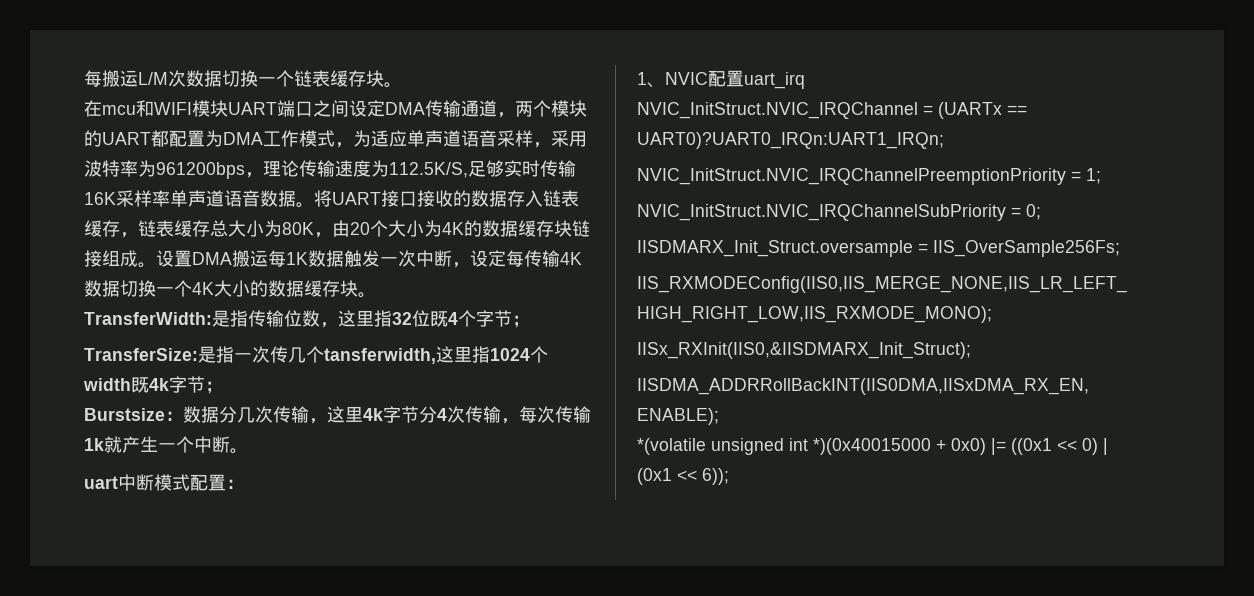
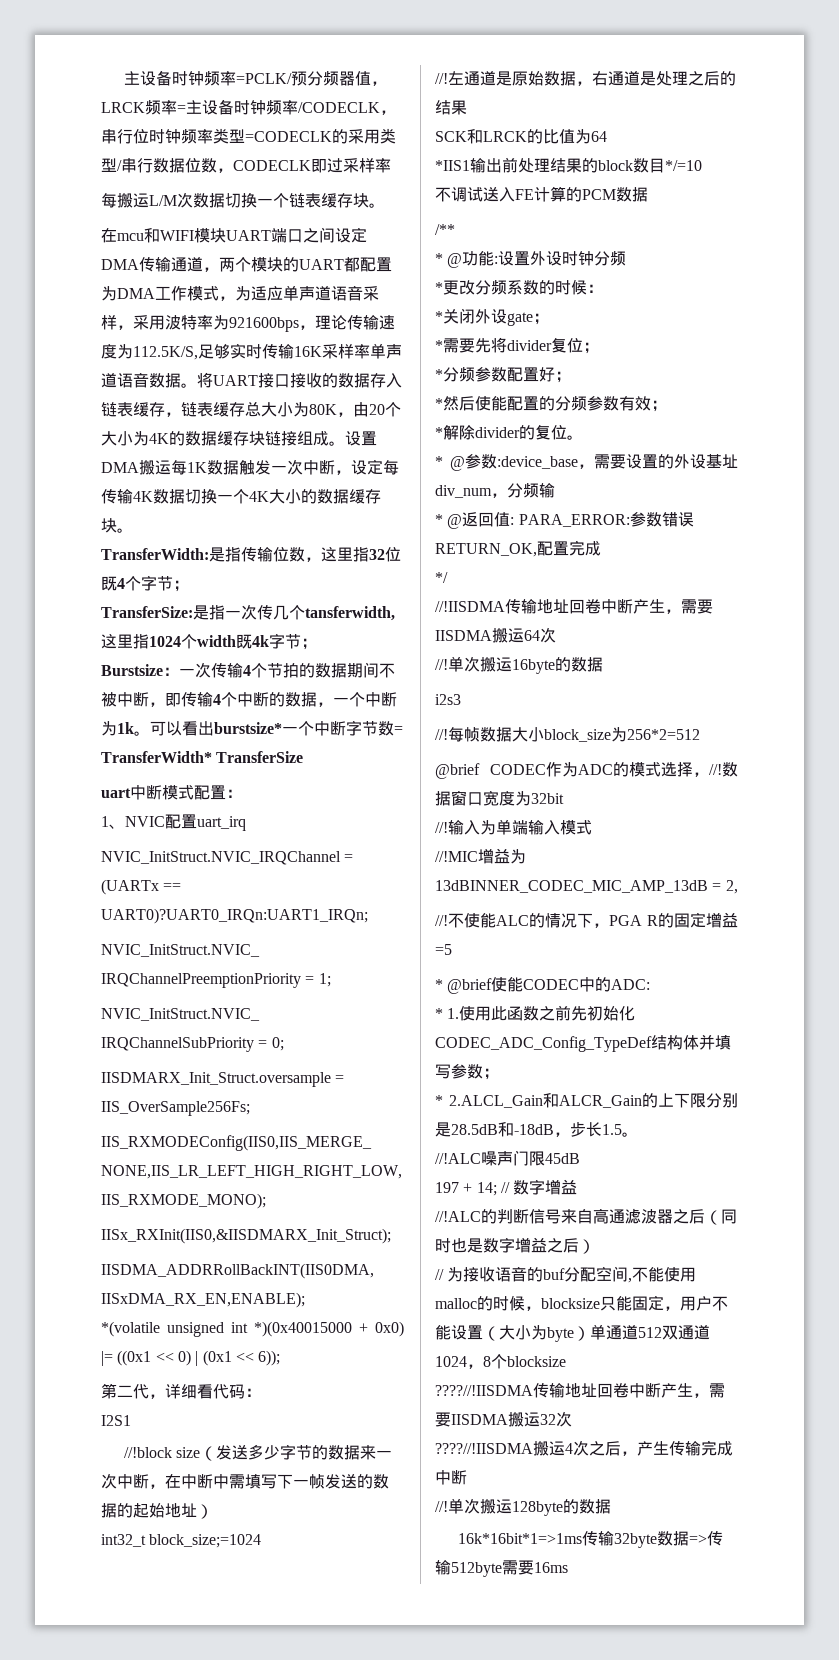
(84, 78) none -> [124,70,388,86] [101,99,396,115] [101,128,396,144] [101,158,391,173] 主设备时钟频率=PCLK/预分频器值，LRCK频率=主设备时钟频率/CODECLK，串行位时钟频率类型=CODECLK的采用类型/串行数据位数，CODECLK即过采样率 //
[156,162,245,179] 961200bps -> [229,317,299,332] 921600bps
[183,406,591,424] [84,436,248,454] 数据分几次传输，这里4k字节分4次传输，每次传输1k就产生一个中断。 -> [179,662,395,678] [101,692,397,707] [101,720,403,736] [101,751,304,763] 一次传输4个节拍的数据期间不被中断，即传输4个中断的数据，一个中断为1k。可以看出burstsize*一个中断字节数= TransferWidth* TransferSize
(729, 476) none -> [101,1383,261,1399] [101,1415,131,1426] [124,1444,393,1461] [101,1473,389,1489] [101,1503,213,1519] [101,1534,262,1548] [435,71,736,86] [435,100,467,115] [435,129,607,144] [435,157,702,173] [435,186,648,202] [435,224,455,235] [435,251,627,268] [435,279,603,295] [435,308,549,326] [435,337,599,354] [435,367,571,383] [435,396,667,412] [435,425,583,440] [435,454,738,471] [435,483,555,498] [435,512,694,529] [435,540,601,557] [435,572,448,583] [435,599,713,614] [435,627,556,643] [435,656,603,674] [435,694,461,705] [435,727,700,742] [435,762,738,779] [435,790,564,806] [435,819,592,835] [435,848,526,864] [435,880,738,894] [435,912,738,928] [435,944,452,955] [435,977,651,994] [435,1005,636,1021] [435,1034,731,1052] [435,1064,499,1080] [435,1093,738,1108] [435,1122,638,1137] [435,1150,580,1166] [435,1179,578,1196] [435,1208,737,1225] [435,1237,595,1254] [435,1266,697,1283] [435,1295,728,1311] [435,1324,710,1342] [435,1354,566,1369] [435,1383,725,1398] [435,1411,572,1427] [435,1440,733,1456] [435,1470,467,1485] [435,1498,611,1516] [458,1531,724,1548] [435,1560,568,1577] // 第二代，详细看代码： // I2S1 // //!block size（发送多少字节的数据来一次中断，在中断中需填写下一帧发送的数据的起始地址） // int32_t block_size;=1024 // //!左通道是原始数据，右通道是处理之后的结果 // SCK和LRCK的比值为64 // *IIS1输出前处理结果的block数目*/=10 // 不调试送入FE计算的PCM数据 // /** // * @功能:设置外设时钟分频 // *更改分频系数的时候： // *关闭外设gate； // *需要先将divider复位； // *分频参数配置好； // *然后使能配置的分频参数有效； // *解除divider的复位。 // * @参数:device_base，需要设置的外设基址div_num，分频输 // * @返回值: PARA_ERROR:参数错误RETURN_OK,配置完成 // */ // //!IISDMA传输地址回卷中断产生，需要IISDMA搬运64次 // //!单次搬运16byte的数据 // i2s3 // //!每帧数据大小block_size为256*2=512 // @brief CODEC作为ADC的模式选择，//!数据窗口宽度为32bit // //!输入为单端输入模式 // //!MIC增益为13dBINNER_CODEC_MIC_AMP_13dB = 2, // //!不使能ALC的情况下，PGA R的固定增益=5 // * @brief使能CODEC中的ADC: // * 1.使用此函数之前先初始化CODEC_ADC_Config_TypeDef结构体并填写参数； // * 2.ALCL_Gain和ALCR_Gain的上下限分别是28.5dB和-18dB，步长1.5。 // //!ALC噪声门限45dB // 197 + 14; // 数字增益 // //!ALC的判断信号来自高通滤波器之后（同时也是数字增益之后） // // 为接收语音的buf分配空间,不能使用malloc的时候，blocksize只能固定，用户不能设置（大小为byte）单通道512双通道1024，8个blocksize // ????//!IISDMA传输地址回卷中断产生，需要IISDMA搬运32次 // ????//!IISDMA搬运4次之后，产生传输完成中断 // //!单次搬运128byte的数据 // 16k*16bit*1=>1ms传输32byte数据=>传输512byte需要16ms

